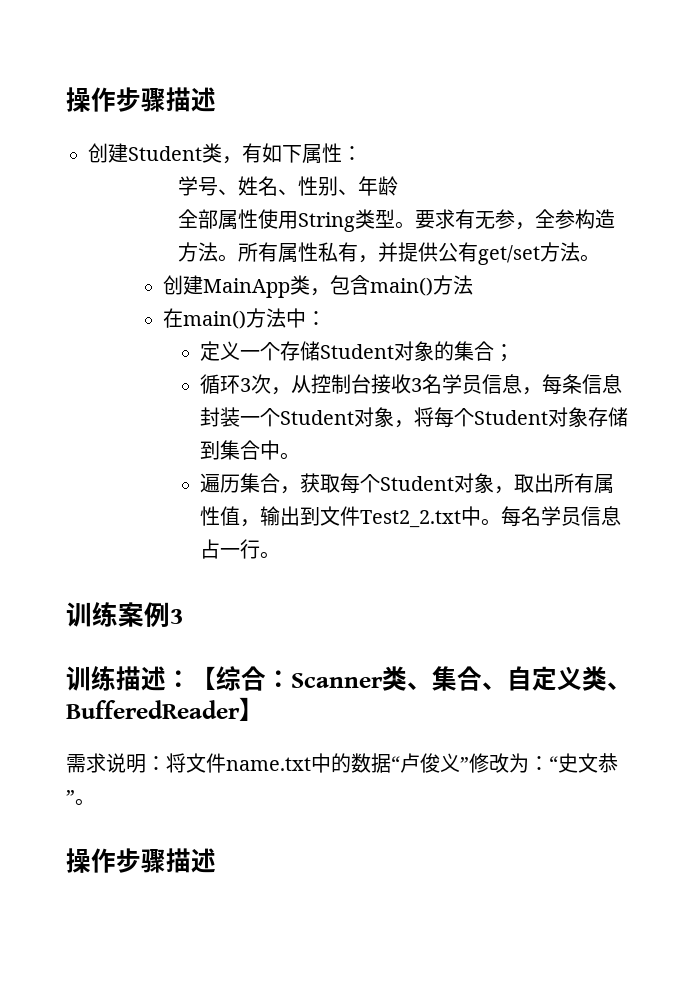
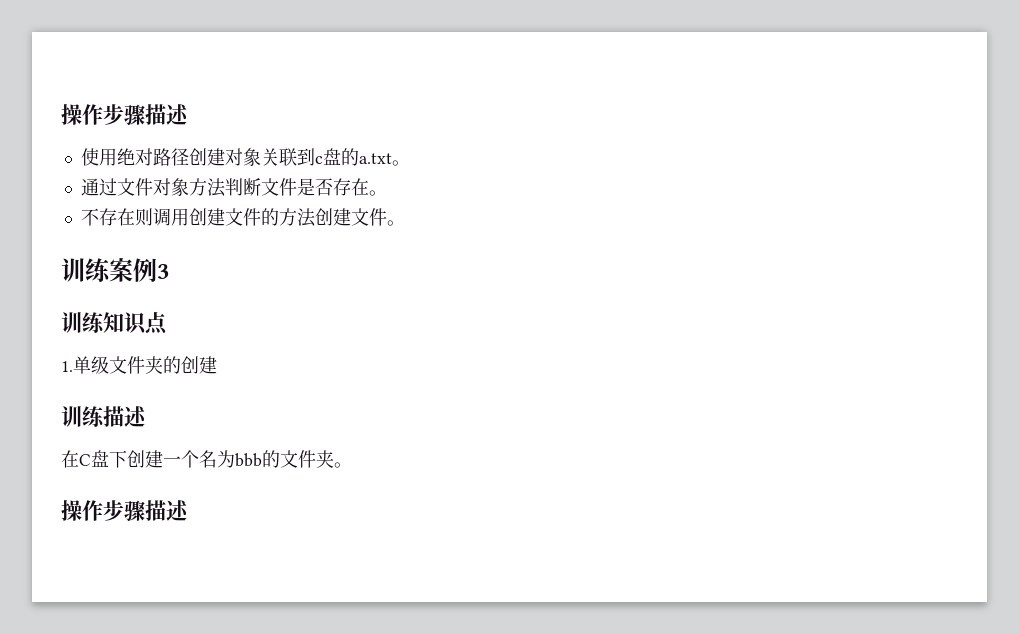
[88,143,362,164] [178,176,399,196] [178,209,616,232] [178,242,601,265] [162,275,473,298] [162,308,326,329] [200,341,515,362] [200,374,623,395] [200,407,629,428] [200,440,301,460] [200,473,615,494] [200,506,622,528] [200,539,281,559] [66,602,183,627] [66,666,632,691] [66,697,264,721] [66,753,618,773] [66,790,75,804] 创建Student类，有如下属性： // 学号、姓名、性别、年龄 // 全部属性使用String类型。要求有无参，全参构造方法。所有属性私有，并提供公有get/set方法。 // 创建MainApp类，包含main()方法 // 在main()方法中： // 定义一个存储Student对象的集合； // 循环3次，从控制台接收3名学员信息，每条信息封装一个Student对象，将每个Student对象存储到集合中。 // 遍历集合，获取每个Student对象，取出所有属性值，输出到文件Test2_2.txt中。每名学员信息占一行。 // 训练案例3 // 训练描述：【综合：Scanner类、集合、自定义类、BufferedReader】 // 需求说明：将文件name.txt中的数据“卢俊义”修改为：“史文恭” -> [80,148,410,166] [80,178,387,197] [80,208,405,227] [61,258,169,282] [61,312,168,335] [61,356,217,374] [61,406,147,427] [61,450,334,468] 使用绝对路径创建对象关联到c盘的a.txt。 // 通过文件对象方法判断文件是否存在。 // 不存在则调用创建文件的方法创建文件。 // 训练案例3 // 训练知识点 // 1.单级文件夹的创建 // 训练描述 // 在C盘下创建一个名为bbb的文件夹

